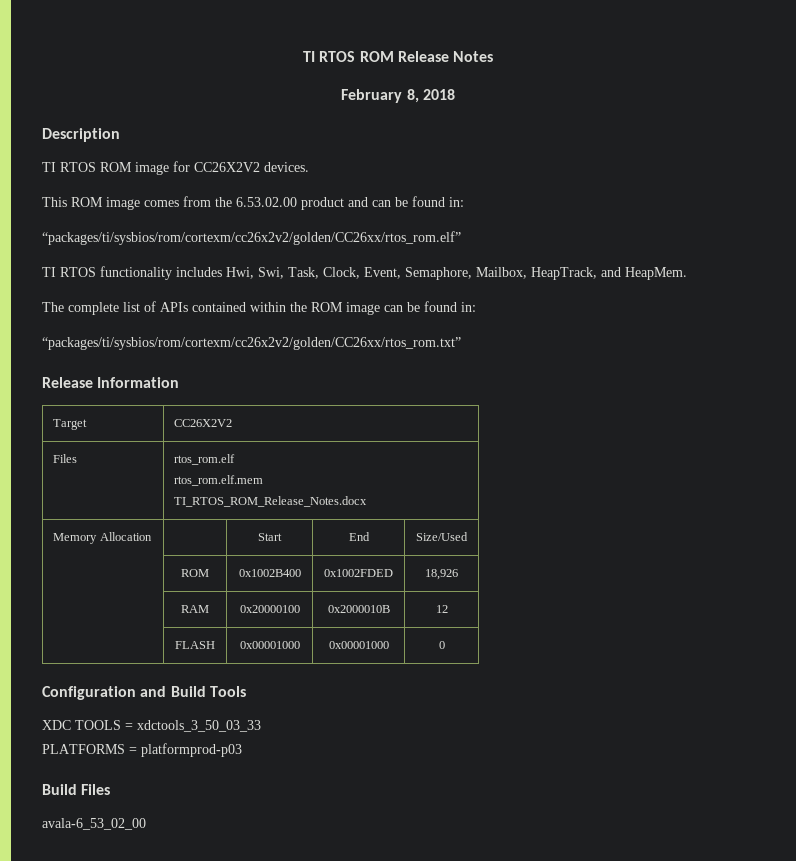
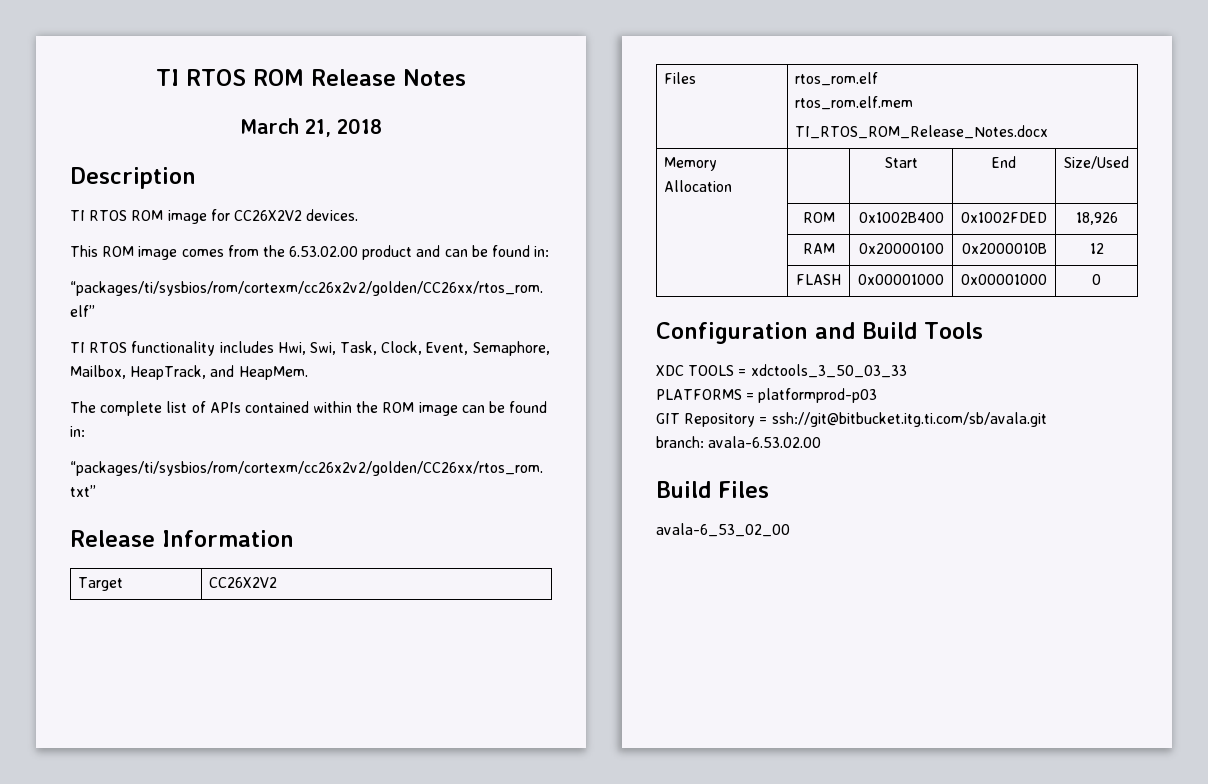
[341,89,419,103] February 8, -> [240,118,331,137] March 21,
(242, 750) none -> [656,412,1047,427] [656,436,822,448] // GIT Repository = ssh://git@bitbucket.itg.ti.com/sb/avala.git // branch: avala-6.53.02.00

